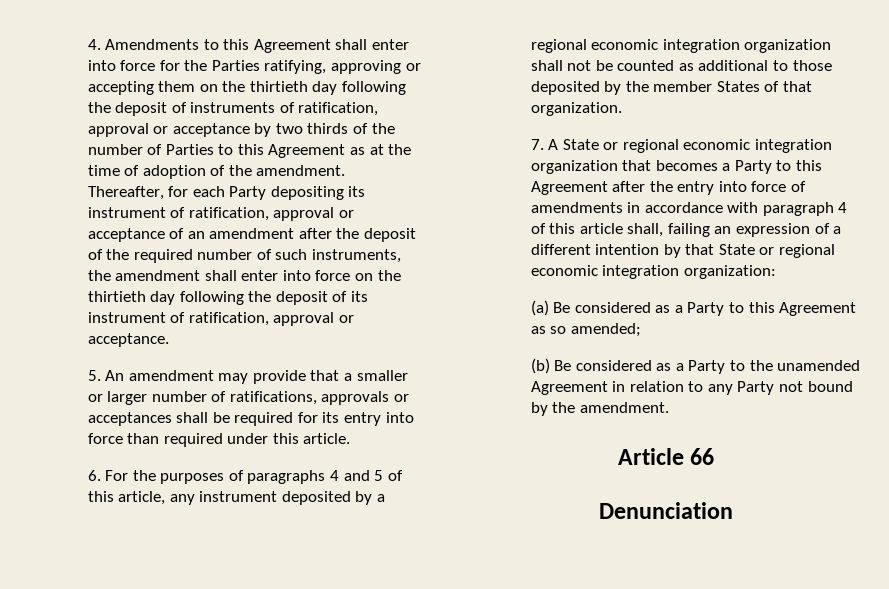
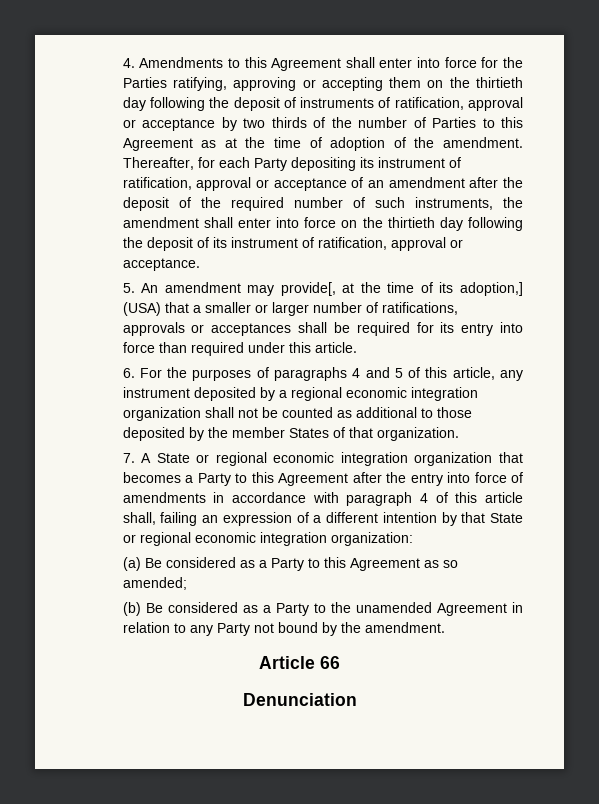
[252,370,306,384] provide -> [280,282,524,296] [122,302,161,316] provide[, at the time of its adoption,] (USA)

